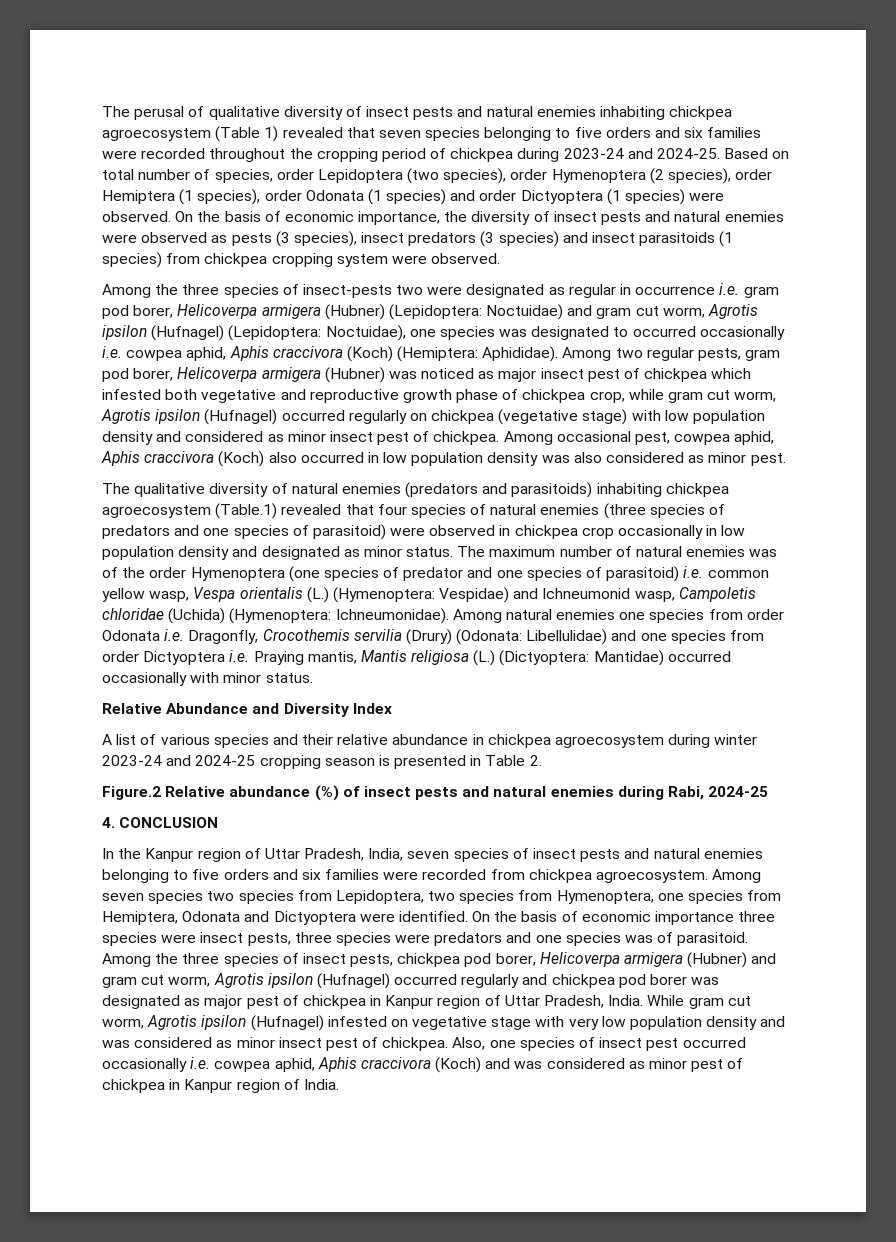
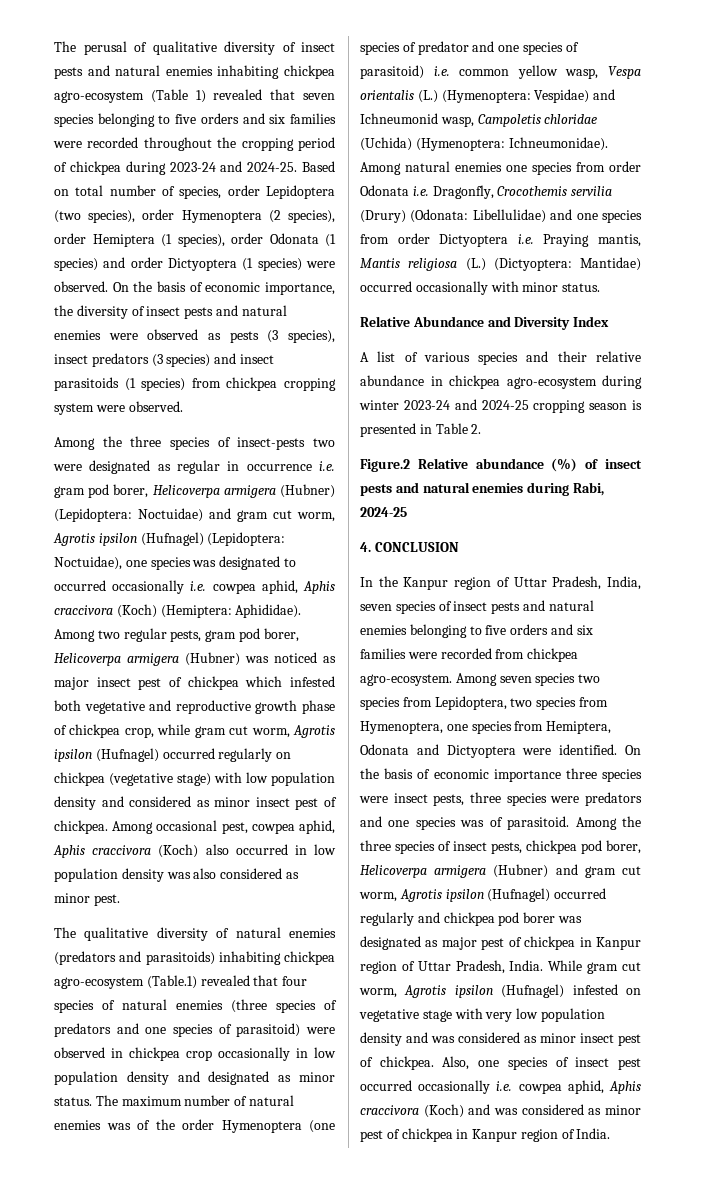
[102,128,211,141] agroecosystem -> [54,91,144,103] agro-ecosystem
[102,505,211,518] agroecosystem -> [54,977,144,989] agro-ecosystem
[555,735,665,748] agroecosystem -> [506,377,597,389] agro-ecosystem
[596,870,709,883] agroecosystem. -> [360,674,452,686] agro-ecosystem.

